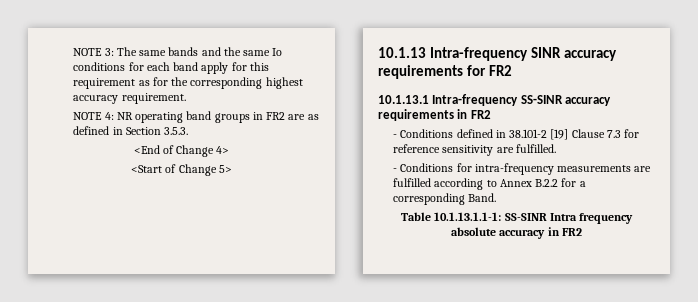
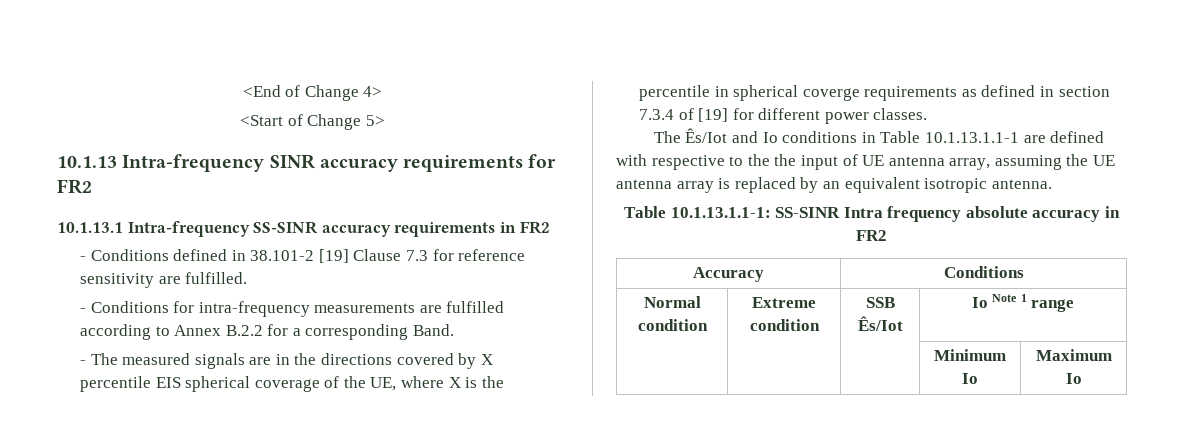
[73,47,283,56] [73,62,269,74] [73,77,303,89] [73,93,186,104] [73,111,319,123] [73,126,189,135] NOTE 3: The same bands and the same Io conditions for each band apply for this requirement as for the corresponding highest accuracy requirement. // NOTE 4: NR operating band groups in FR2 are as defined in Section 3.5.3. // -> (242, 91) none
(497, 197) none -> [79,353,493,369] [79,376,504,392] [638,85,1110,101] [638,108,928,124] [653,128,1105,143] [616,154,1116,170] [616,177,1052,193] // - The measured signals are in the directions covered by X percentile EIS spherical coverage of the UE, where X is the percentile in spherical coverge requirements as defined in section 7.3.4 of [19] for different power classes. // The Ês/Iot and Io conditions in Table 10.1.13.1.1-1 are defined with respective to the the input of UE antenna array, assuming the UE antenna array is replaced by an equivalent isotropic antenna.
(582, 232) none -> [693,267,764,282] [943,266,1024,278] [643,296,701,308] [637,319,708,331] [752,297,816,308] [749,319,820,331] [865,297,895,308] [857,316,903,331] [971,294,1075,312] [934,349,1006,361] [962,373,978,384] [1035,349,1112,361] [1065,373,1082,384] // Accuracy | Conditions // Normal condition | Extreme condition | SSB Ês/Iot | Io Note 1 range // | | | Minimum Io | Maximum Io

